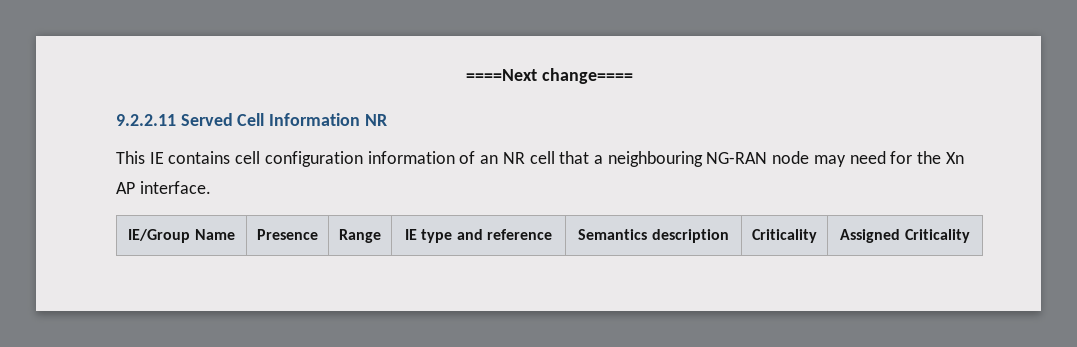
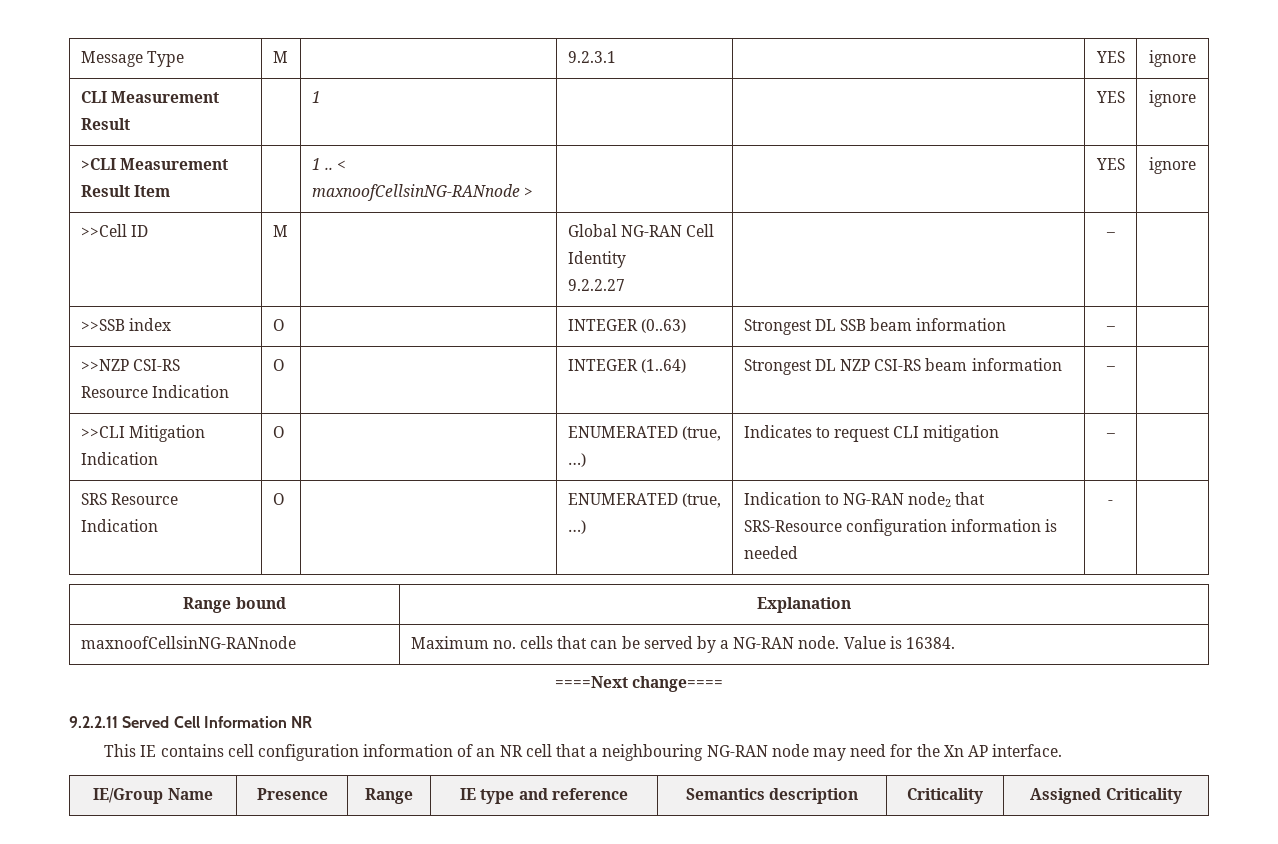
(466, 75) none -> [80,51,184,67] [272,51,288,63] [567,51,616,63] [1095,51,1125,63] [1149,50,1196,67] [80,91,219,103] [80,118,130,130] [311,91,321,103] [1095,91,1125,103] [1149,90,1196,107] [80,158,228,170] [80,185,170,197] [311,158,346,170] [311,184,533,201] [1095,158,1125,170] [1149,157,1196,174] [80,224,148,237] [272,225,288,237] [567,224,714,237] [567,251,626,268] [567,279,625,291] [1105,232,1115,237] [80,318,171,331] [272,319,285,331] [567,319,686,333] [743,318,1007,335] [1105,326,1115,331] [80,359,180,371] [80,385,229,398] [272,359,285,371] [567,359,686,373] [743,358,1062,375] [1105,366,1115,371] [80,425,205,442] [80,452,158,465] [272,426,285,438] [567,426,721,441] [567,453,586,467] [743,425,1000,442] [1105,433,1115,438] [80,493,178,505] [80,519,158,532] [272,493,285,505] [567,493,721,508] [567,520,586,534] [743,492,986,507] [743,519,1058,536] [743,546,798,559] [1108,500,1113,505] [183,597,286,613] [757,597,851,613] [80,636,296,649] [410,636,956,653] Message Type | M | | 9.2.3.1 | | YES | ignore // CLI Measurement Result | | 1 | | | YES | ignore // >CLI Measurement Result Item | | 1 .. < maxnoofCellsinNG-RANnode > | | | YES | ignore // >>Cell ID | M | | Global NG-RAN Cell Identity // 9.2.2.27 | | – | // >>SSB index | O | | INTEGER (0..63) | Strongest DL SSB beam information | – | // >>NZP CSI-RS Resource Indication | O | | INTEGER (1..64) | Strongest DL NZP CSI-RS beam information | – | // >>CLI Mitigation Indication | O | | ENUMERATED (true, …) | Indicates to request CLI mitigation | – | // SRS Resource Indication | O | | ENUMERATED (true, …) | Indication to NG-RAN node2 that SRS-Resource configuration information is needed | - | // Range bound | Explanation // maxnoofCellsinNG-RANnode | Maximum no. cells that can be served by a NG-RAN node. Value is 16384. //

